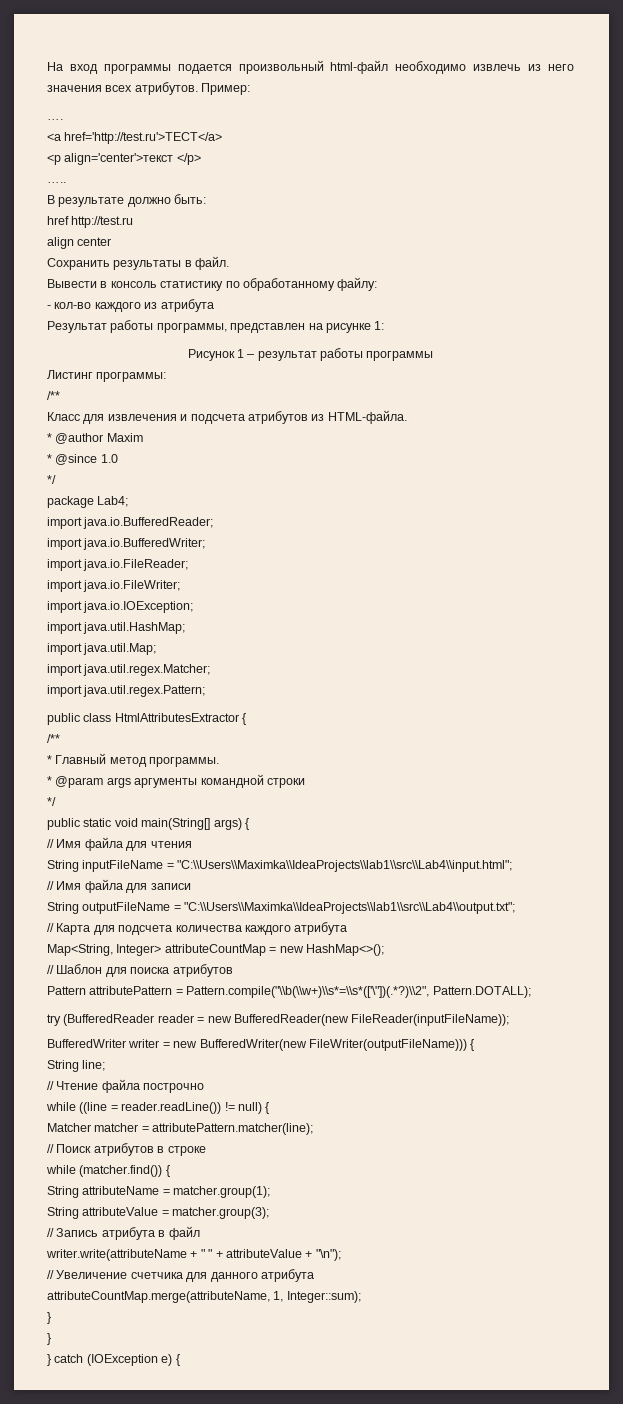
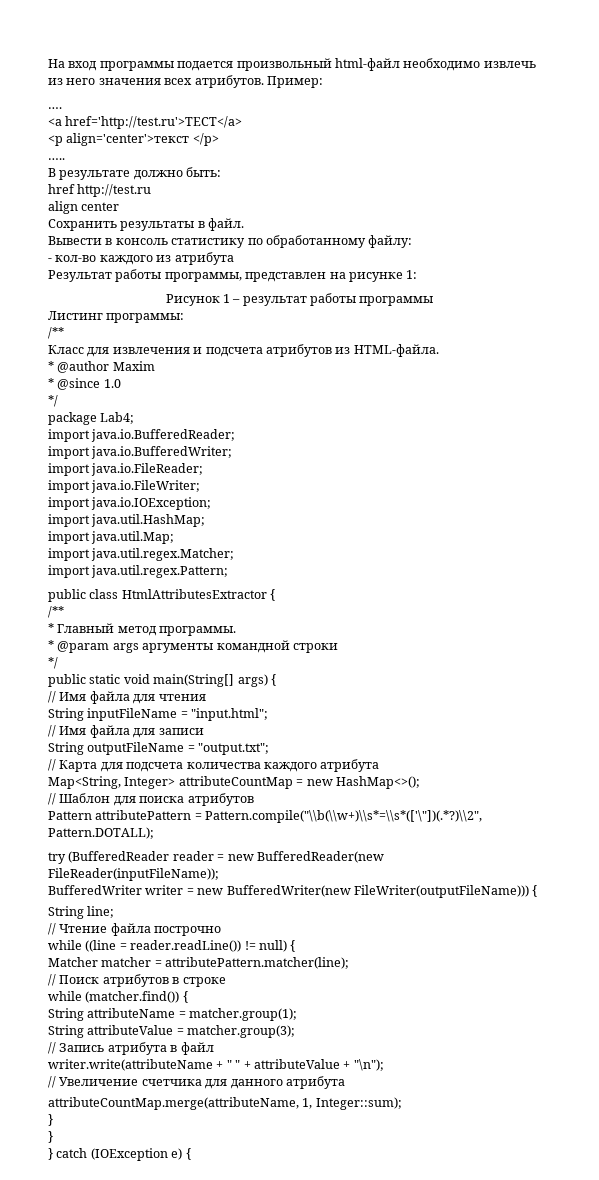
[177,860,513,872] "C:\\Users\\Maximka\\IdeaProjects\\lab1\\src\\Lab4\\input.html"; -> [191,708,269,721] "input.html";
[184,902,516,914] "C:\\Users\\Maximka\\IdeaProjects\\lab1\\src\\Lab4\\output.txt"; -> [198,743,270,755] "output.txt";

